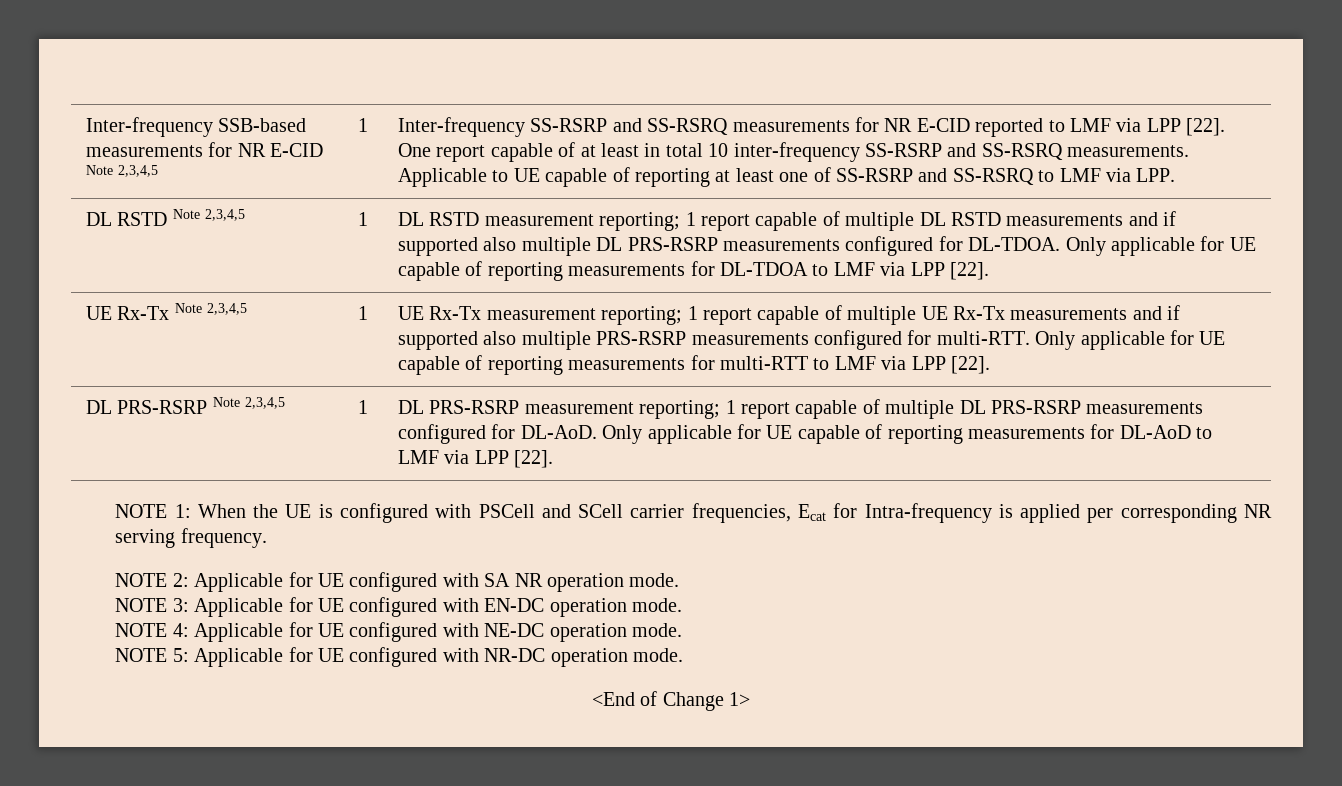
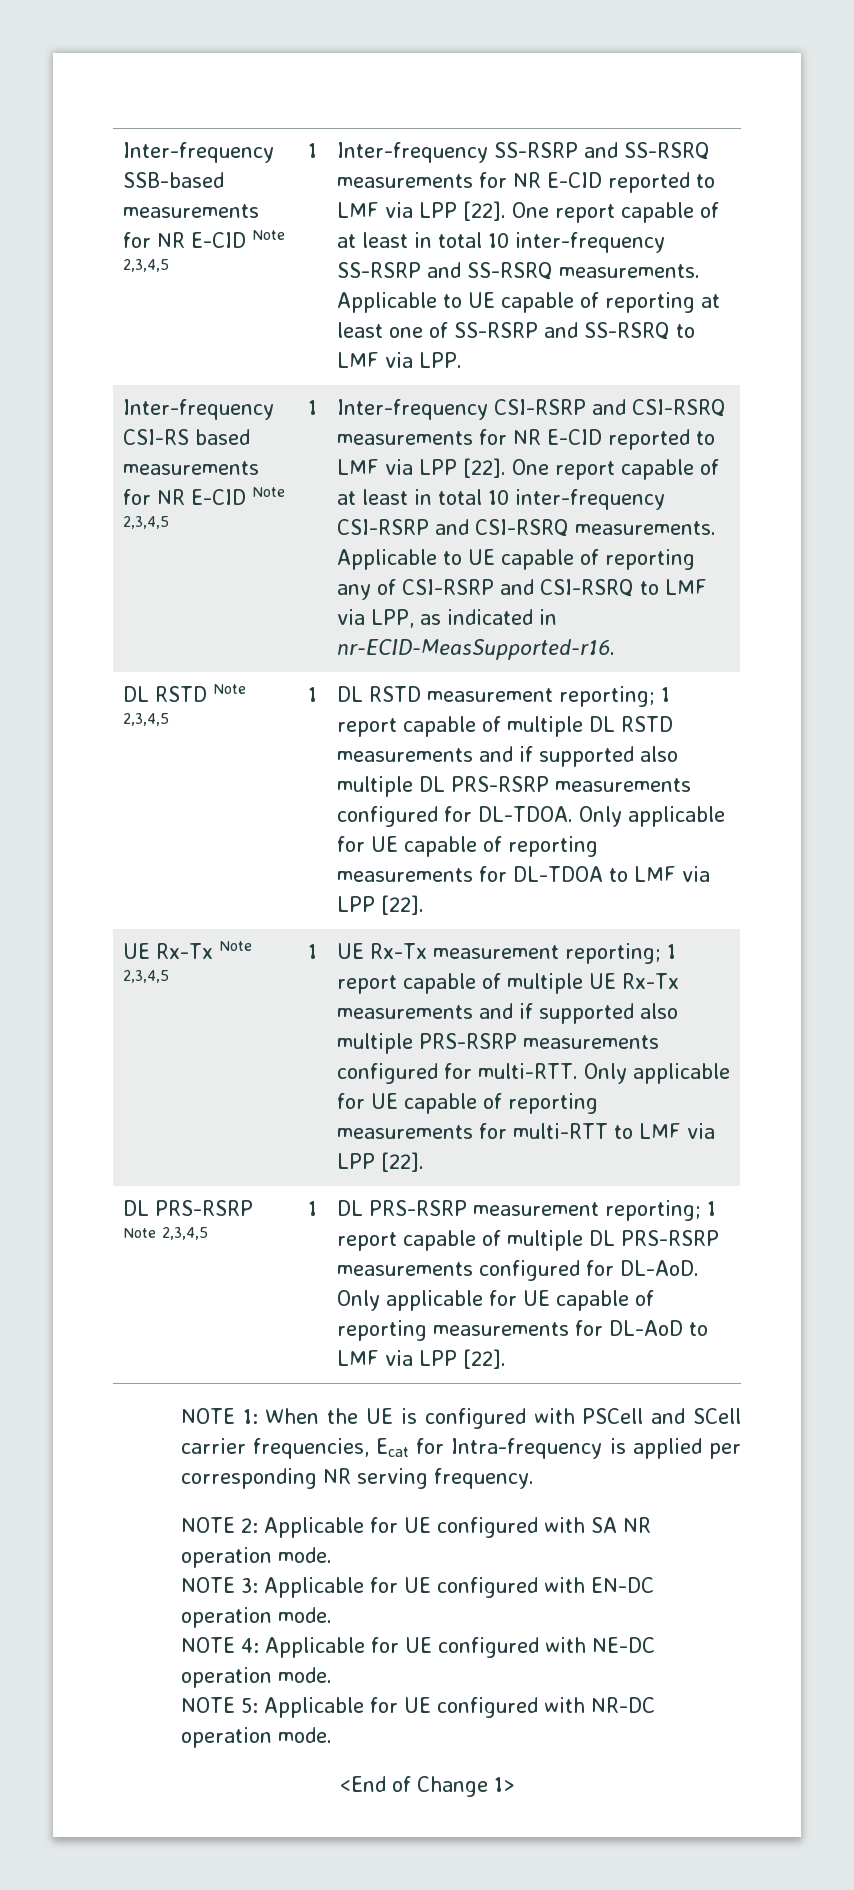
(1176, 175) none -> [122,399,274,420] [122,429,250,445] [122,461,259,475] [122,487,285,505] [122,516,169,529] [307,400,317,415] [336,399,726,420] [336,429,715,450] [336,458,719,480] [336,489,665,510] [336,519,716,537] [336,549,695,570] [336,579,707,600] [336,609,557,628] [336,639,615,660] // Inter-frequency CSI-RS based measurements for NR E-CID Note 2,3,4,5 | 1 | Inter-frequency CSI-RSRP and CSI-RSRQ measurements for NR E-CID reported to LMF via LPP [22]. One report capable of at least in total 10 inter-frequency CSI-RSRP and CSI-RSRQ measurements. Applicable to UE capable of reporting any of CSI-RSRP and CSI-RSRQ to LMF via LPP, as indicated in nr-ECID-MeasSupported-r16.

